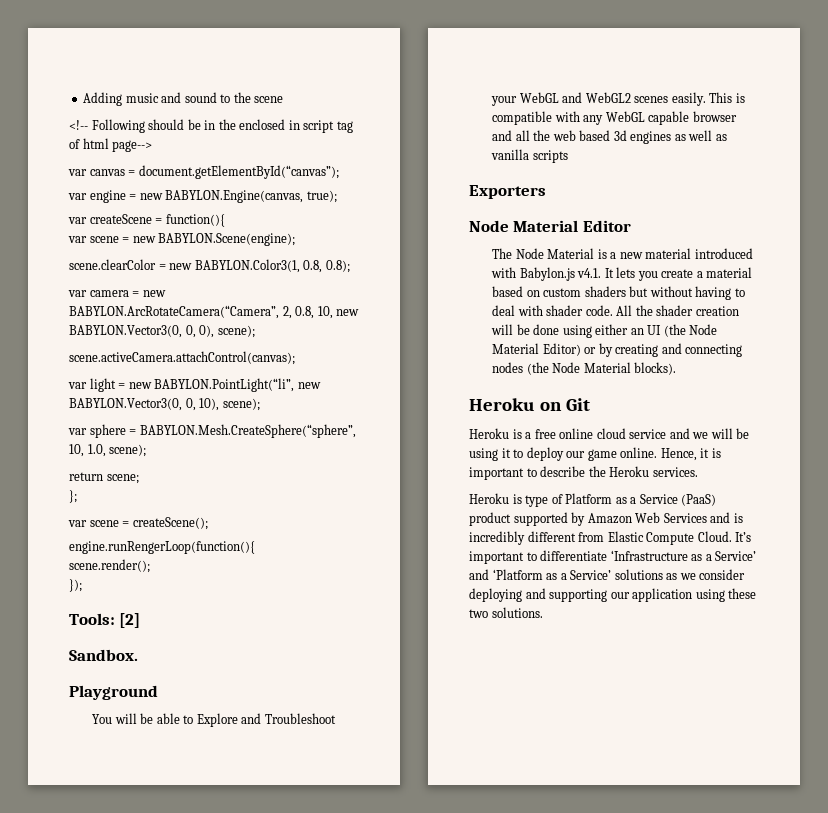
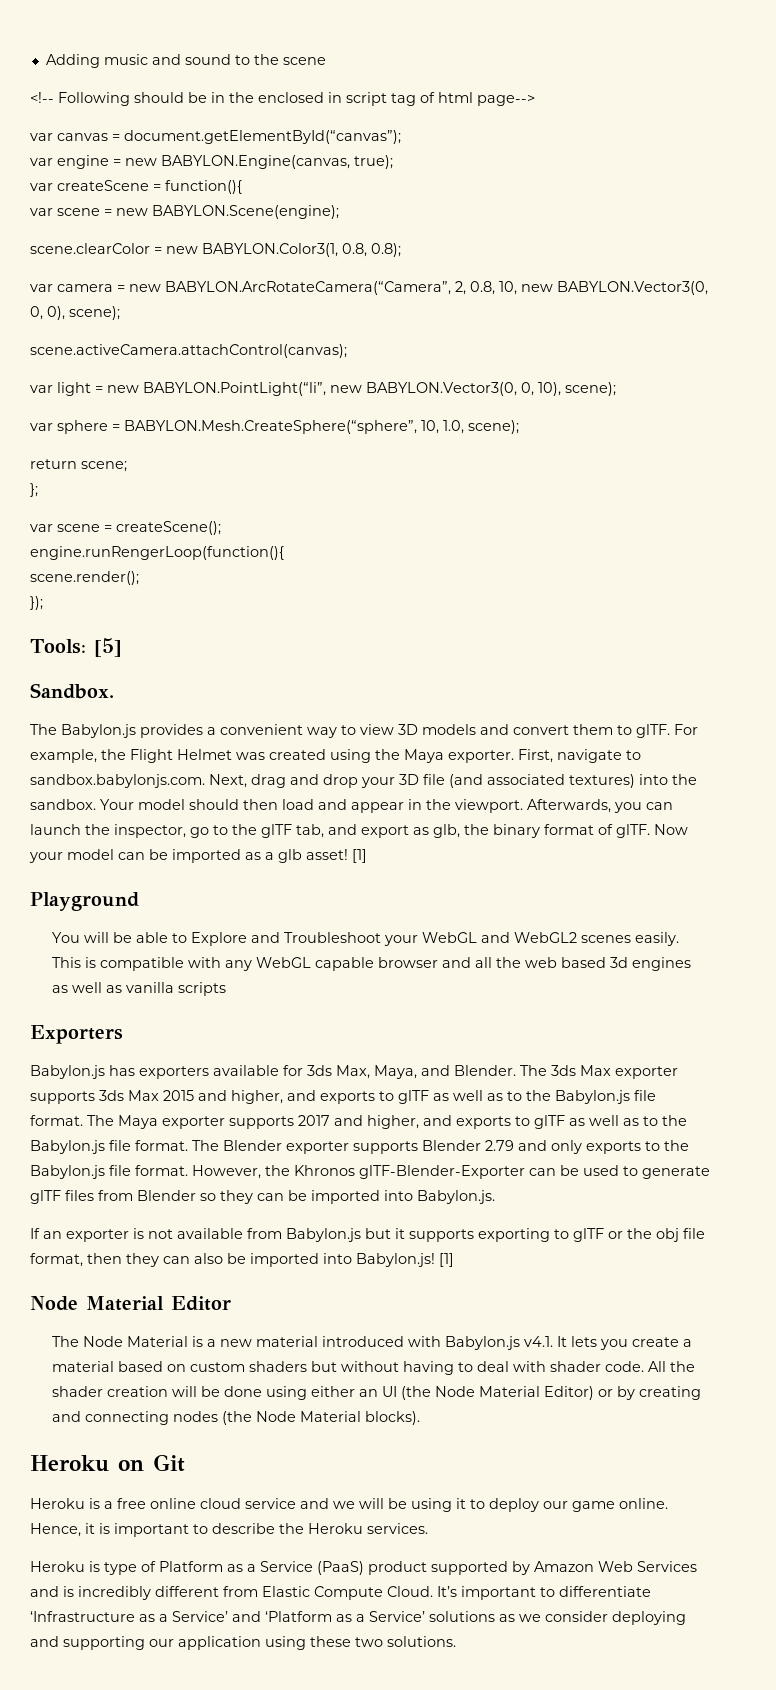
[119,613,141,628] [2] -> [93,638,122,657] [5]
(138, 655) none -> [30,724,698,738] [30,749,641,763] [30,774,697,788] [30,799,673,813] [30,824,688,838] [29,849,367,863] // The Babylon.js provides a convenient way to view 3D models and convert them to glTF. For example, the Flight Helmet was created using the Maya exporter. First, navigate to sandbox.babylonjs.com. Next, drag and drop your 3D file (and associated textures) into the sandbox. Your model should then load and appear in the viewport. Afterwards, you can launch the inspector, go to the glTF tab, and export as glb, the binary format of glTF. Now your model can be imported as a glb asset! [1]
(546, 192) none -> [30,1065,678,1079] [30,1090,656,1104] [30,1115,687,1129] [30,1140,689,1154] [30,1165,710,1179] [30,1190,495,1204] [30,1228,705,1242] [30,1253,454,1267] // Babylon.js has exporters available for 3ds Max, Maya, and Blender. The 3ds Max exporter supports 3ds Max 2015 and higher, and exports to glTF as well as to the Babylon.js file format. The Maya exporter supports 2017 and higher, and exports to glTF as well as to the Babylon.js file format. The Blender exporter supports Blender 2.79 and only exports to the Babylon.js file format. However, the Khronos glTF-Blender-Exporter can be used to generate glTF files from Blender so they can be imported into Babylon.js. // If an exporter is not available from Babylon.js but it supports exporting to glTF or the obj file format, then they can also be imported into Babylon.js! [1]

